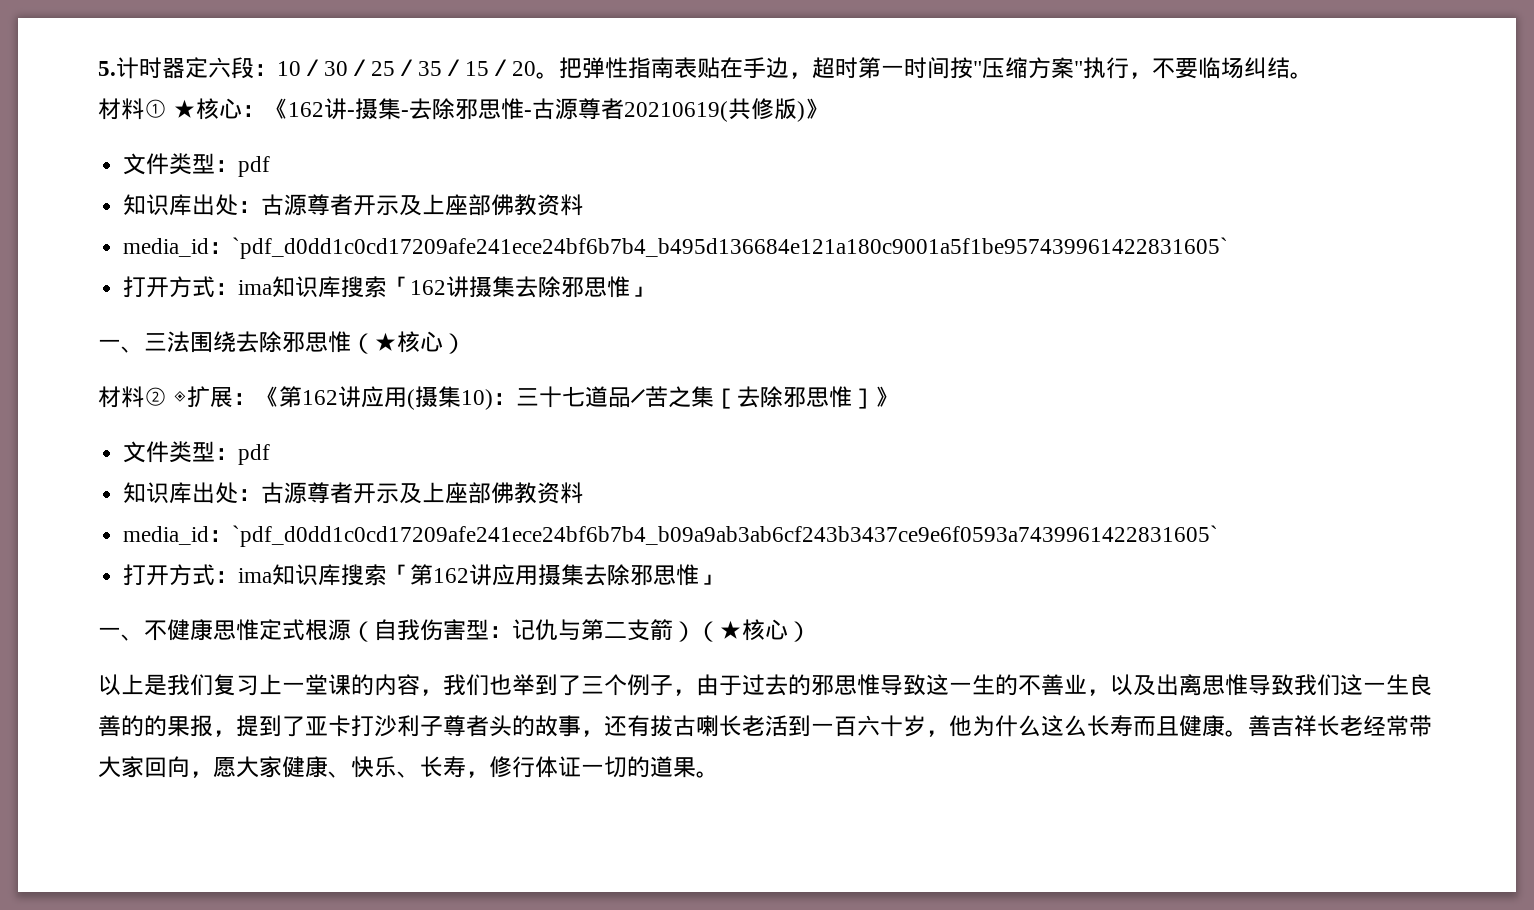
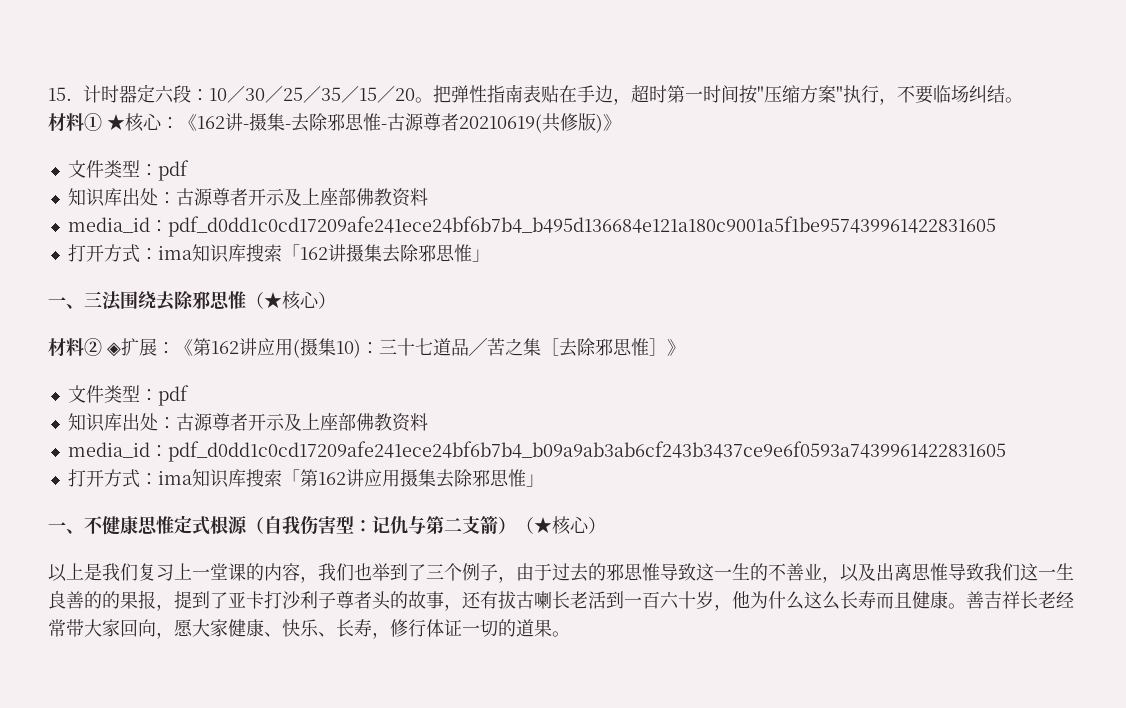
[98,61,116,76] 5. -> [48,87,72,101] 15.
[232,237,1229,259] `pdf_d0dd1c0cd17209afe241ece24bf6b7b4_b495d136684e121a180c9001a5f1be957439961422831605` -> [167,216,996,237] pdf_d0dd1c0cd17209afe241ece24bf6b7b4_b495d136684e121a180c9001a5f1be957439961422831605
[232,525,1219,547] `pdf_d0dd1c0cd17209afe241ece24bf6b7b4_b09a9ab3ab6cf243b3437ce9e6f0593a7439961422831605` -> [167,441,1006,462] pdf_d0dd1c0cd17209afe241ece24bf6b7b4_b09a9ab3ab6cf243b3437ce9e6f0593a7439961422831605

